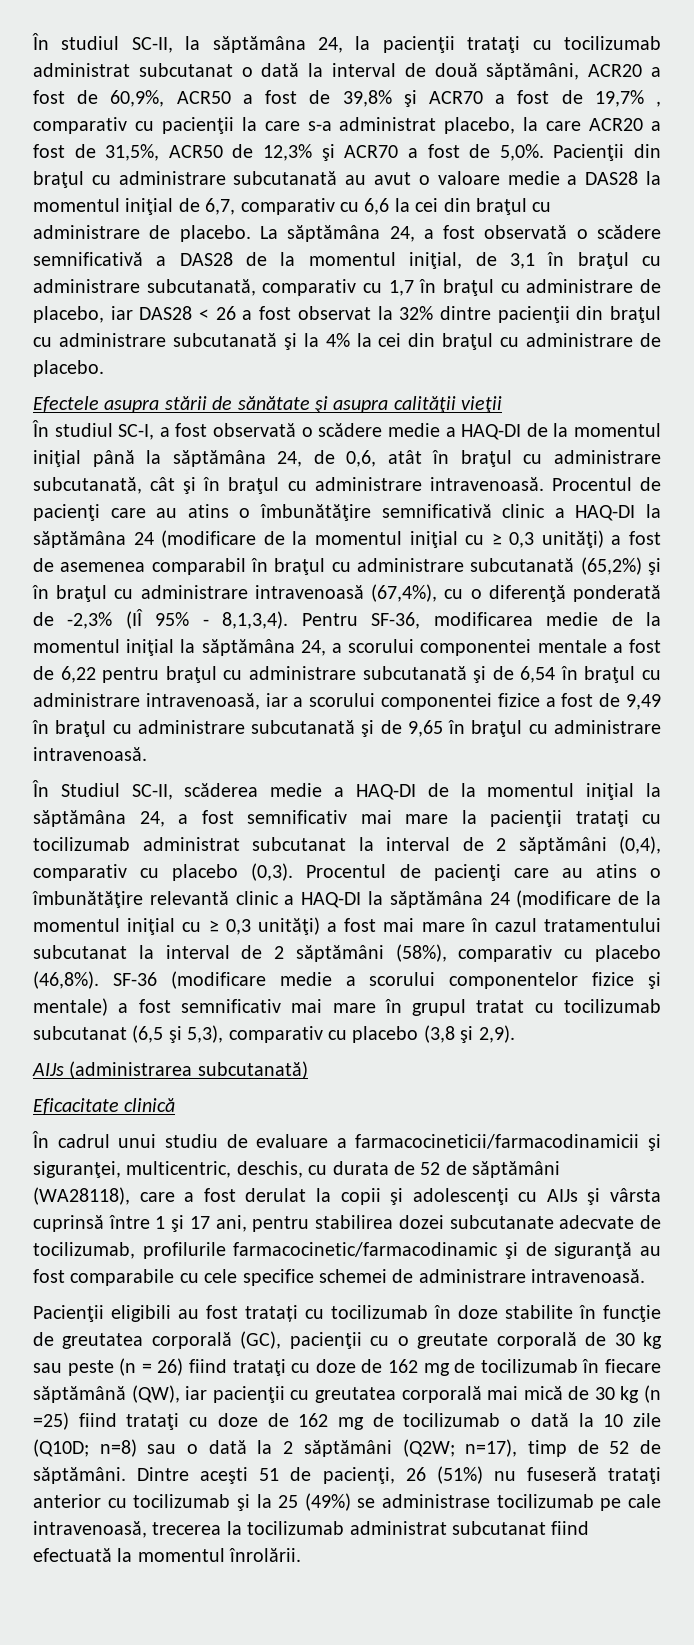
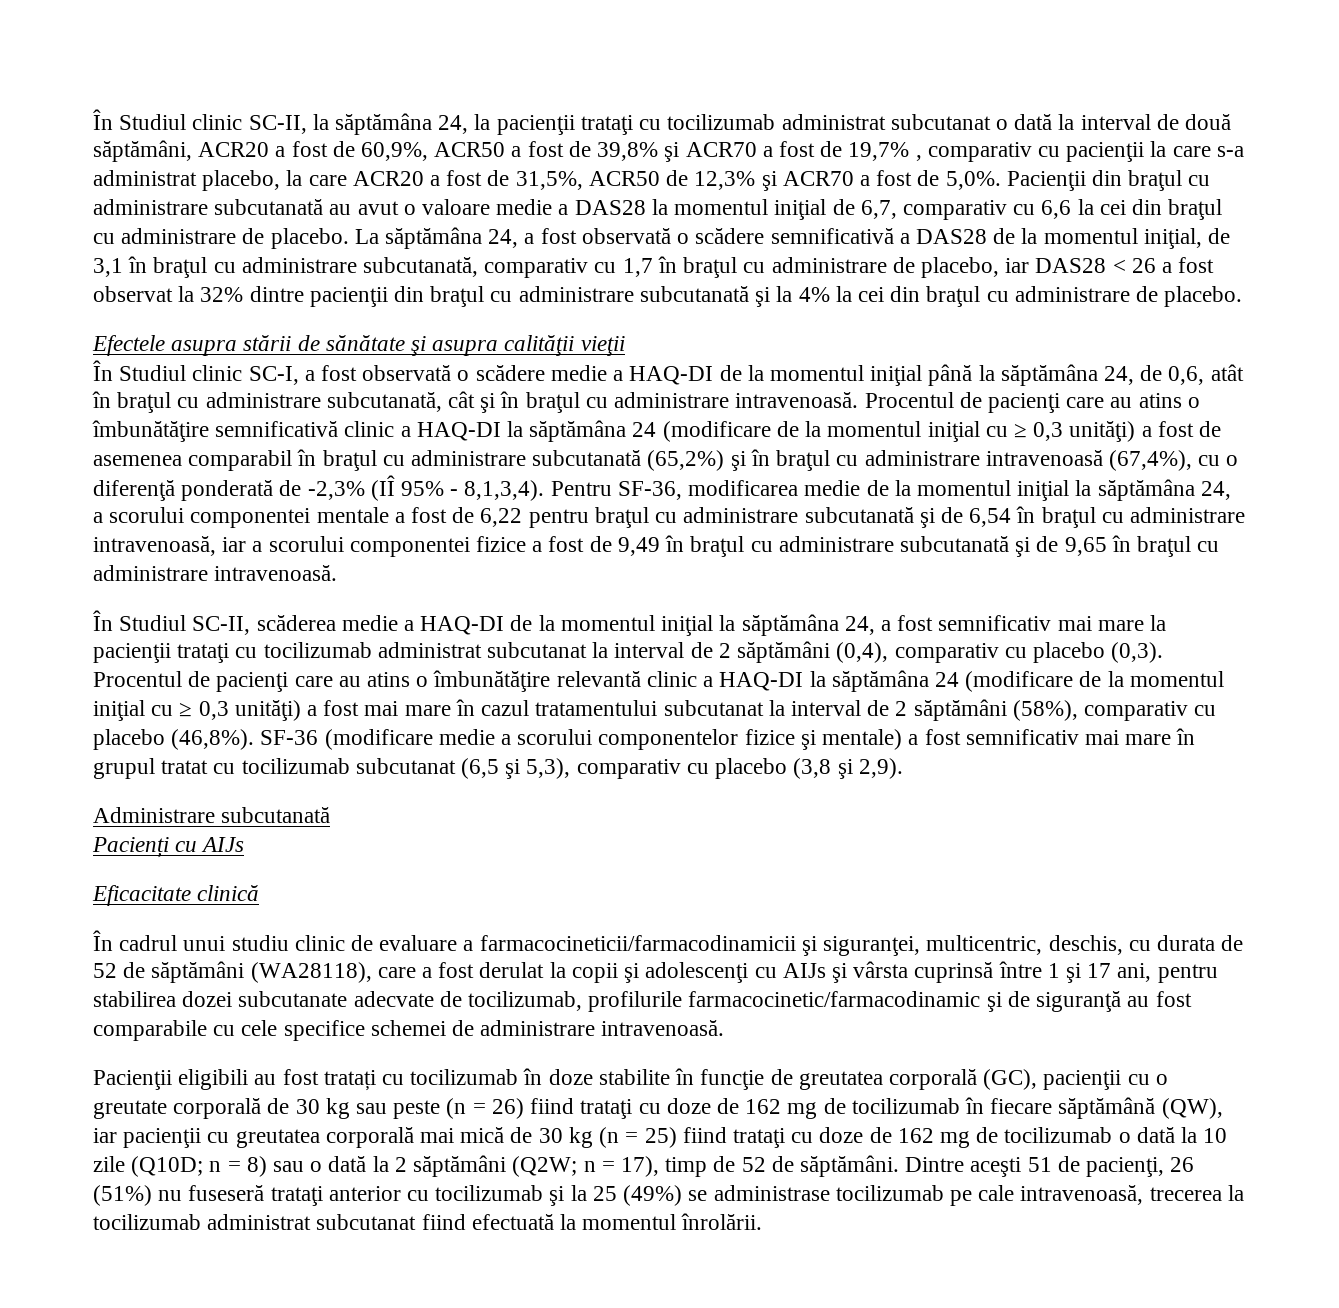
[32,33,120,50] În studiul -> [93,109,243,130] În Studiul clinic
[54,423,113,437] studiul -> [119,365,243,381] Studiul clinic
[32,1061,308,1079] AIJs (administrarea subcutanată) -> [93,807,331,823] [92,837,245,858] Administrare subcutanată // Pacienți cu AIJs
(218, 1141) none -> [294,935,345,951] clinic
[33,1412,69,1430] =25) -> [625,1127,677,1148] = 25)
[99,1439,137,1457] n=8) -> [209,1156,267,1177] n = 8)
[465,1439,518,1457] n=17), -> [583,1156,659,1177] n = 17),

